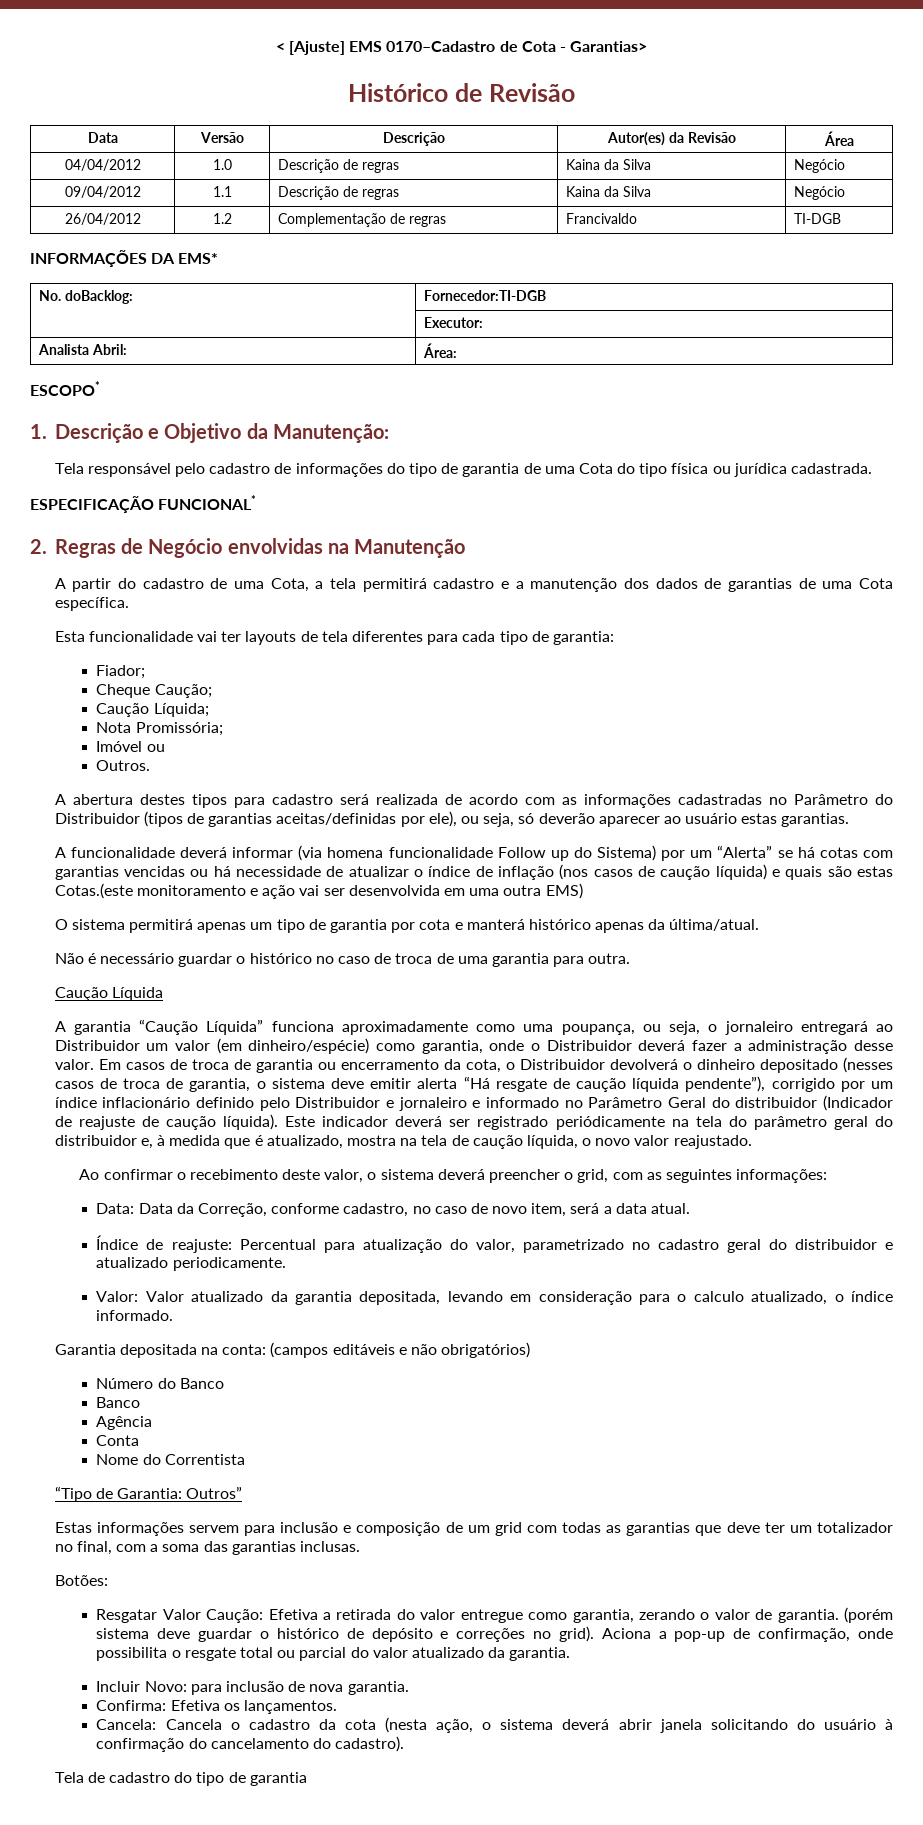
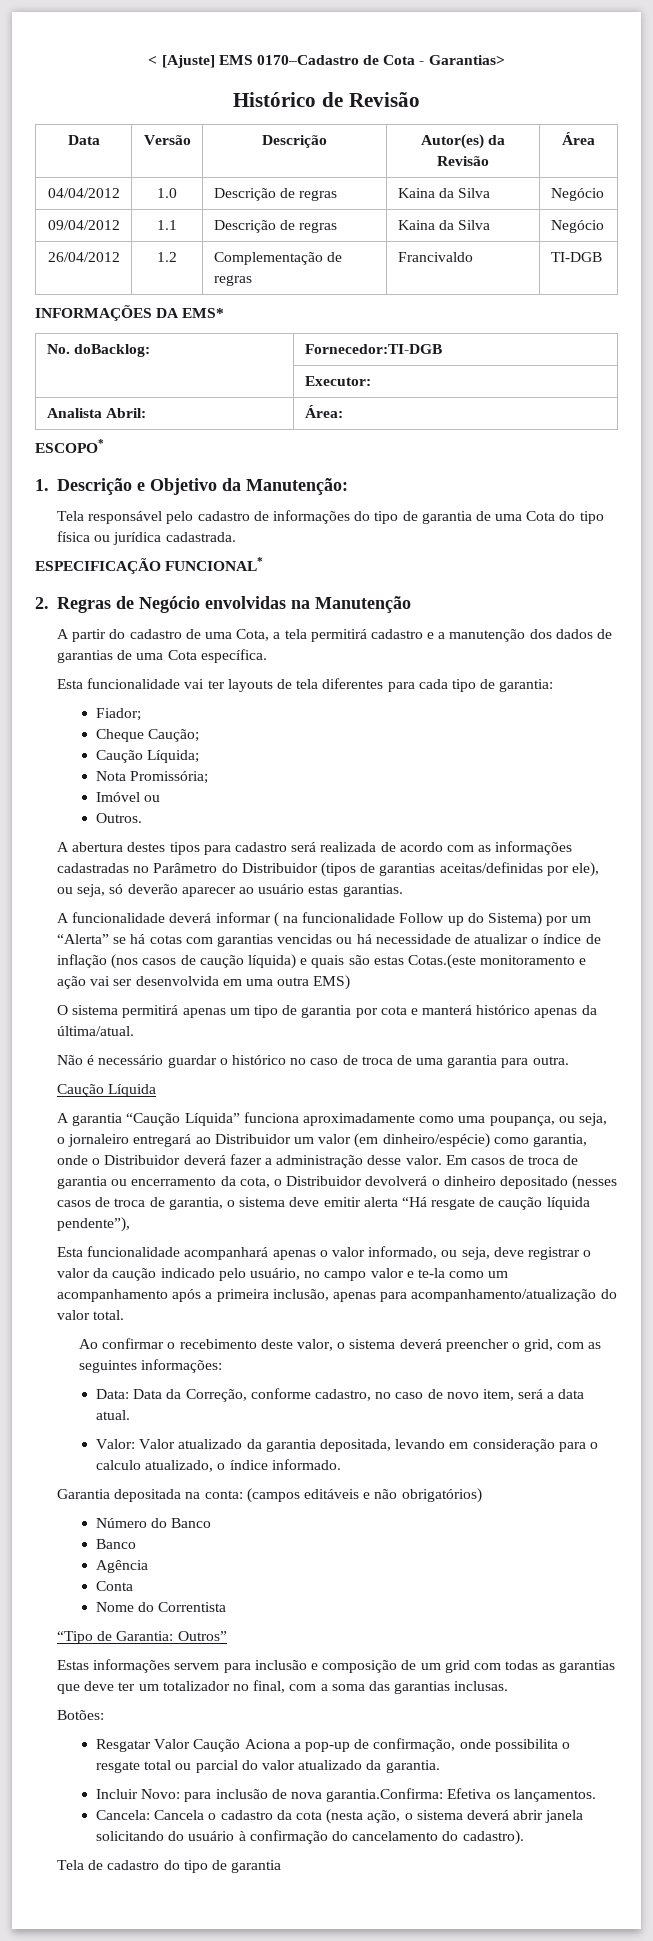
[298,845,384,861] (via homena -> [273,912,298,927] ( na
[771,1078,893,1092] [54,1095,893,1111] [54,1114,894,1130] [54,1135,752,1149] corrigido por um índice inflacionário definido pelo Distribuidor e jornaleiro e informado no Parâmetro Geral do distribuidor (Indicador de reajuste de caução líquida). Este indicador deverá ser registrado periódicamente na tela do parâmetro geral do distribuidor e, à medida que é atualizado, mostra na tela de caução líquida, o novo valor reajustado. -> [57,1246,592,1260] [57,1268,509,1281] [57,1289,617,1302] [57,1310,125,1320] // Esta funcionalidade acompanhará apenas o valor informado, ou seja, deve registrar o valor da caução indicado pelo usuário, no campo valor e te-la como um acompanhamento após a primeira inclusão, apenas para acompanhamento/atualização do valor total.
[96,1235,894,1253] [96,1257,286,1271] // Índice de reajuste: Percentual para atualização do valor, parametrizado no cadastro geral do distribuidor e atualizado periodicamente. -> (131, 1415) none
[206,1607,893,1623] [96,1626,594,1642] Caução: Efetiva a retirada do valor entregue como garantia, zerando o valor de garantia. (porém sistema deve guardar o histórico de depósito e correções no grid). -> [193,1739,241,1752] Caução
[347,1681,409,1695] [96,1700,167,1711] garantia. // Confirma: -> [326,1788,444,1802] garantia.Confirma:

